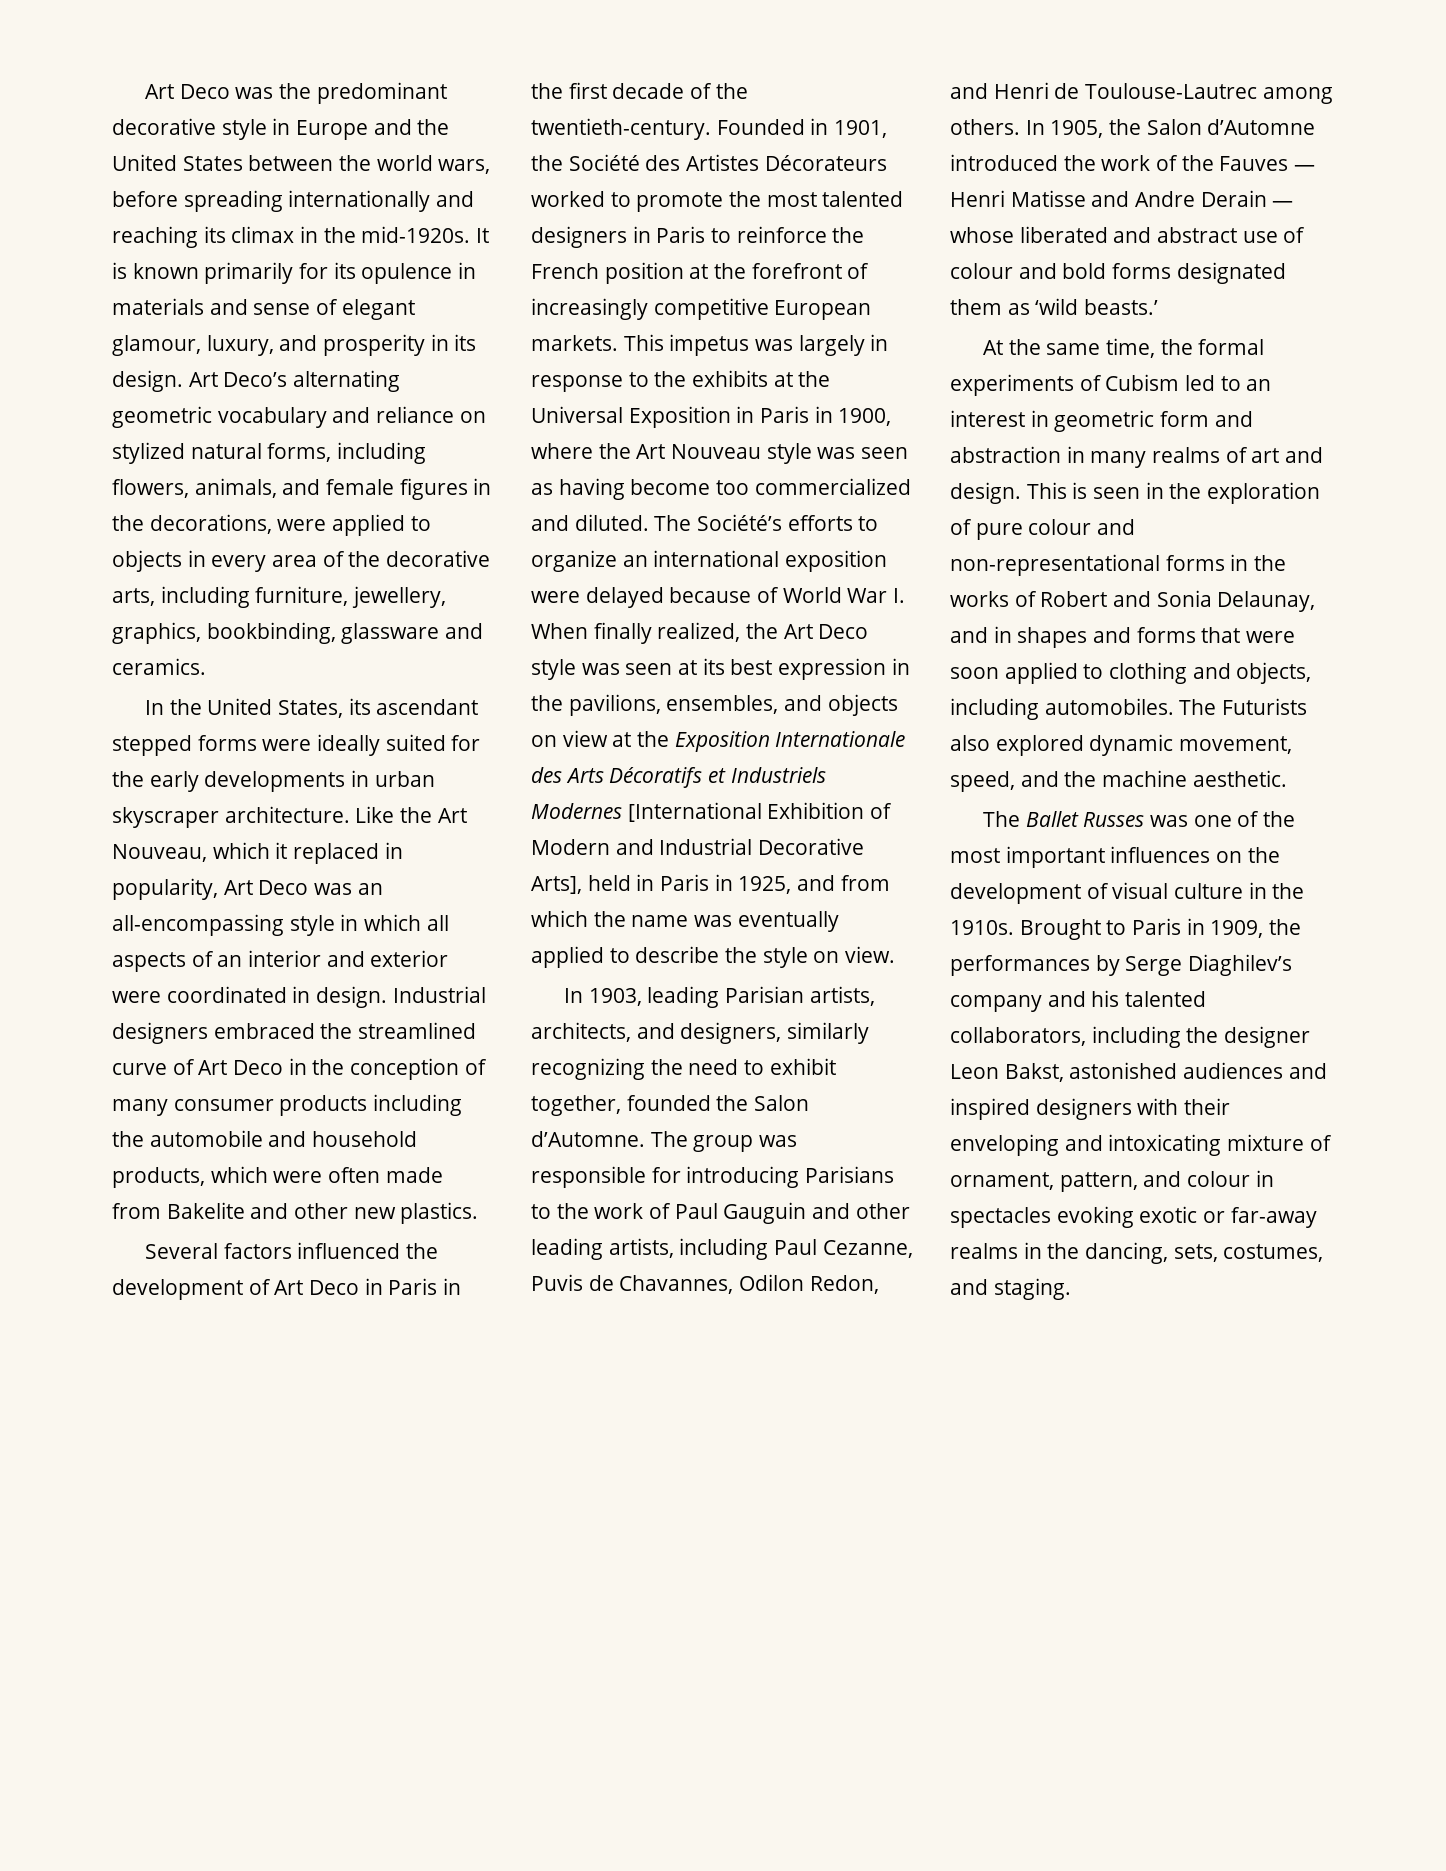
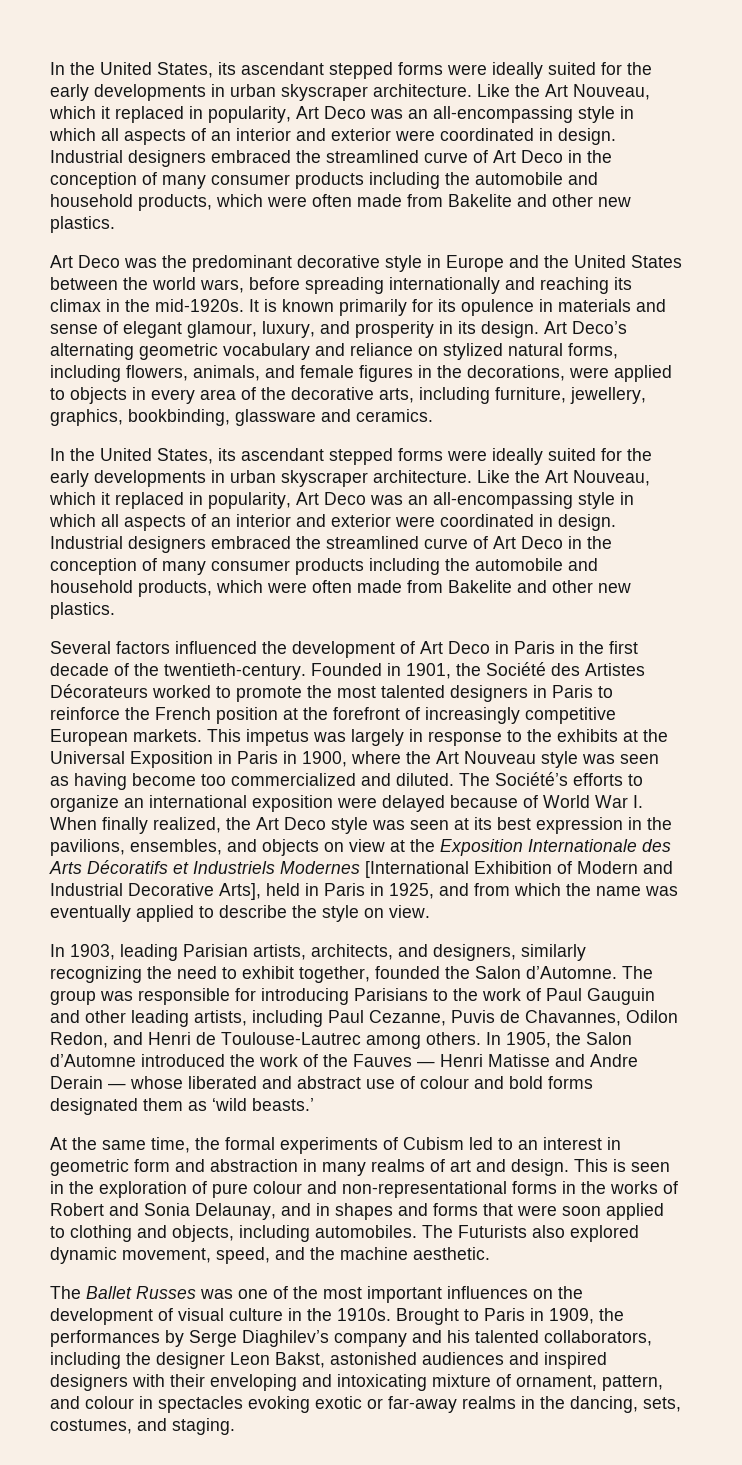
(144, 91) none -> [50,62,652,79] [50,84,650,101] [49,106,634,123] [49,128,616,145] [50,150,612,167] [50,172,598,189] [50,194,631,211] [50,216,115,233] In the United States, its ascendant stepped forms were ideally suited for the early developments in urban skyscraper architecture. Like the Art Nouveau, which it replaced in popularity, Art Deco was an all-encompassing style in which all aspects of an interior and exterior were coordinated in design. Industrial designers embraced the streamlined curve of Art Deco in the conception of many consumer products including the automobile and household products, which were often made from Bakelite and other new plastics. //

